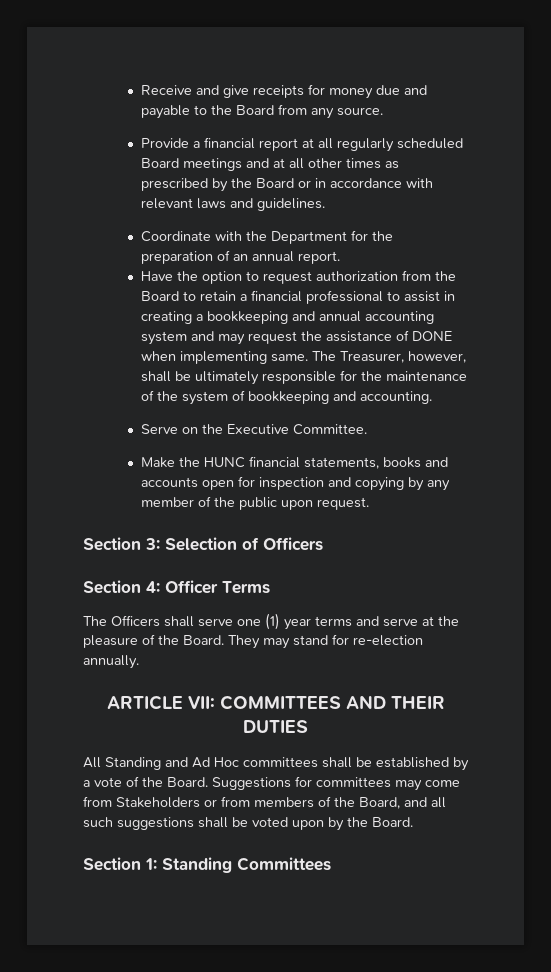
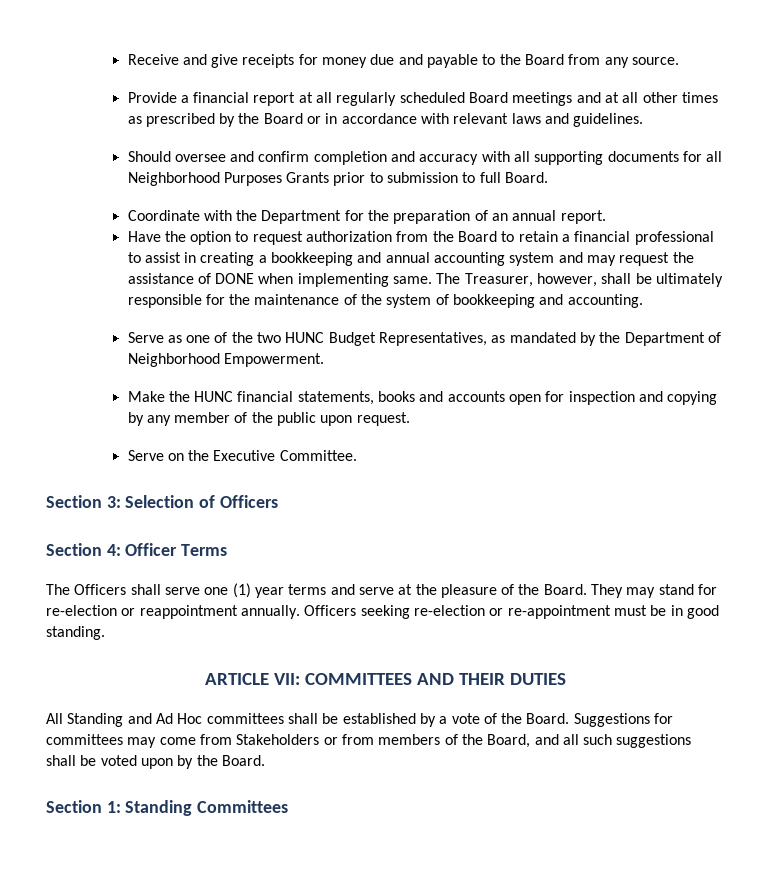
(326, 204) none -> [127,151,723,165] [127,172,549,186] // Should oversee and confirm completion and accuracy with all supporting documents for all Neighborhood Purposes Grants prior to submission to full Board.
[182,424,368,435] on the Executive Committee. -> [167,332,722,346] [127,353,324,367] as one of the two HUNC Budget Representatives, as mandated by the Department of Neighborhood Empowerment.
(370, 503) none -> [127,450,357,461] // Serve on the Executive Committee.
(423, 640) none -> [121,605,238,619] or reappointment
(139, 662) none -> [304,605,719,619] [46,626,105,640] Officers seeking re-election or re-appointment must be in good standing.

